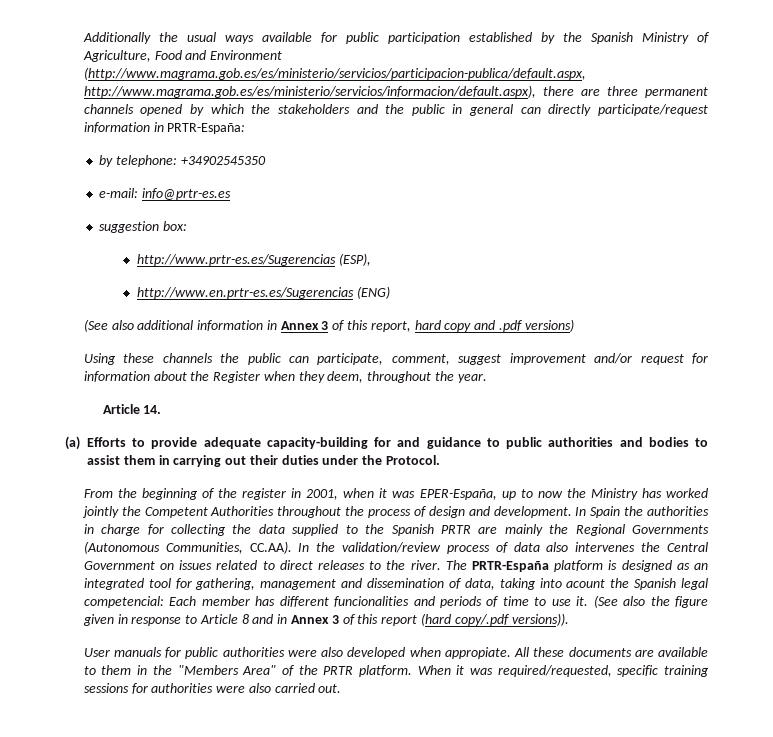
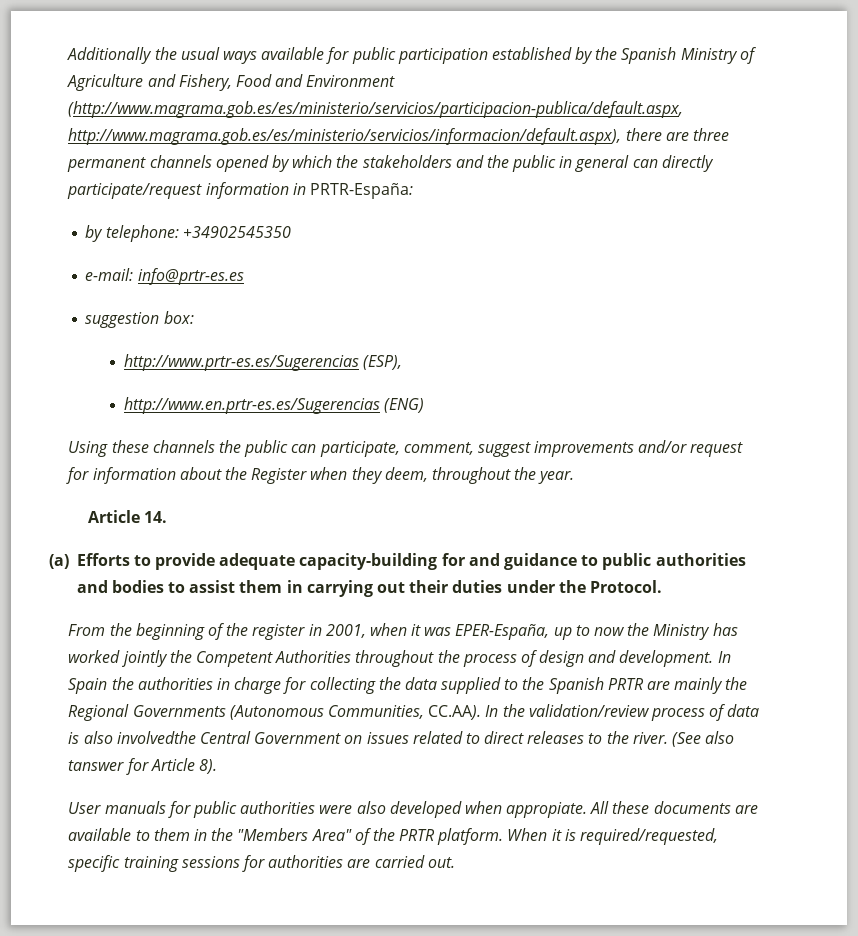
[82,50,151,62] Agriculture, -> [67,74,232,91] Agriculture and Fishery,
[83,319,574,332] // (See also additional information in Annex 3 of this report, hard copy and .pdf versions) -> (425, 405) none
[509,353,586,365] improvement -> [534,441,635,457] improvements
[546,542,661,552] also intervenes the -> [68,731,196,744] is also involvedthe
[445,560,708,572] [83,578,708,590] [83,595,708,608] [82,613,569,626] The PRTR-España platform is designed as an integrated tool for gathering, management and dissemination of data, taking into acount the Spanish legal competencial: Each member has different funcionalities and periods of time to use it. (See also the figure given in response to Article 8 and in Annex 3 of this report (hard copy/.pdf versions)). -> [671,731,735,747] [68,758,217,775] (See also tanswer for Article 8).
[469,668,493,675] was -> [564,829,576,841] is
[216,683,271,693] were also -> [347,859,371,868] are

